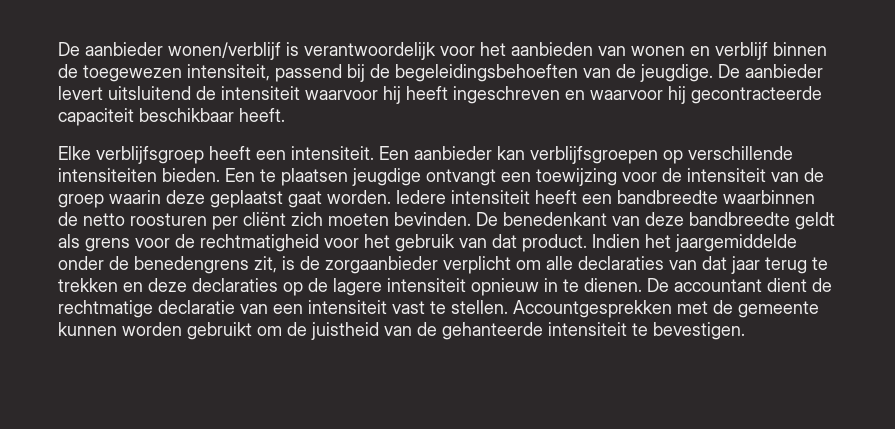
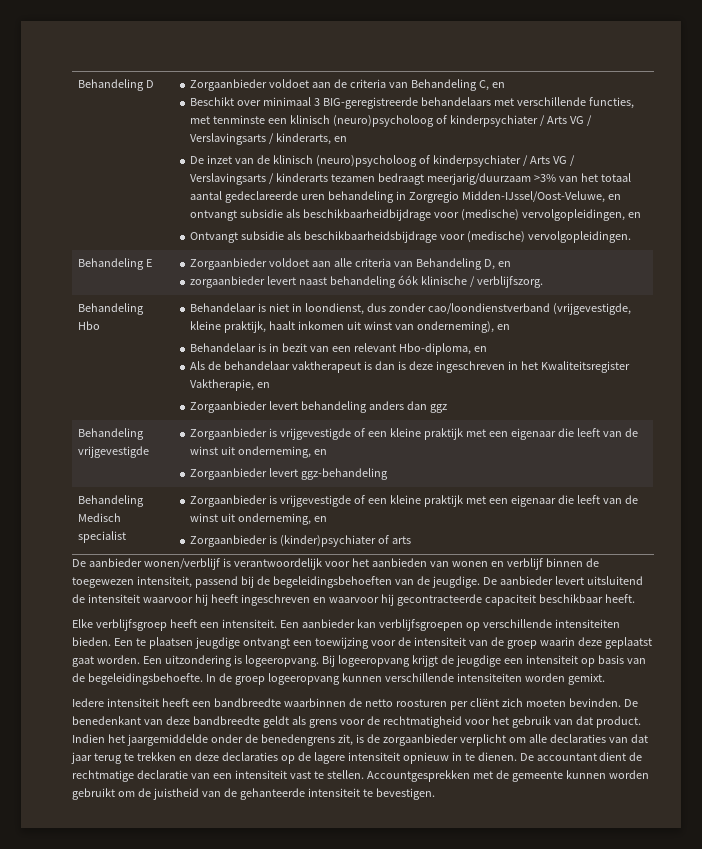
(58, 49) none -> [77,79,154,91] [190,79,505,91] [190,97,634,109] [190,115,592,127] [190,133,347,145] [190,155,575,167] [190,173,631,185] [190,191,621,203] [190,209,641,221] [190,231,631,243] [77,258,152,270] [190,258,511,270] [190,275,543,288] [77,303,144,315] [77,321,100,330] [190,303,631,315] [190,321,510,333] [190,343,487,355] [190,361,630,373] [190,379,271,391] [190,401,447,413] [77,428,144,440] [77,446,149,458] [190,428,638,440] [190,446,327,458] [190,468,388,480] [77,495,144,507] [77,513,121,522] [77,531,126,543] [190,495,638,507] [190,513,327,525] [190,535,411,547] Behandeling D | Zorgaanbieder voldoet aan de criteria van Behandeling C, en // Beschikt over minimaal 3 BIG-geregistreerde behandelaars met verschillende functies, met tenminste een klinisch (neuro)psycholoog of kinderpsychiater / Arts VG / Verslavingsarts / kinderarts, en // De inzet van de klinisch (neuro)psycholoog of kinderpsychiater / Arts VG / Verslavingsarts / kinderarts tezamen bedraagt meerjarig/duurzaam >3% van het totaal aantal gedeclareerde uren behandeling in Zorgregio Midden-IJssel/Oost-Veluwe, en ontvangt subsidie als beschikbaarheidbijdrage voor (medische) vervolgopleidingen, en // Ontvangt subsidie als beschikbaarheidsbijdrage voor (medische) vervolgopleidingen. // Behandeling E | Zorgaanbieder voldoet aan alle criteria van Behandeling D, en // zorgaanbieder levert naast behandeling óók klinische / verblijfszorg. // Behandeling Hbo | Behandelaar is niet in loondienst, dus zonder cao/loondienstverband (vrijgevestigde, kleine praktijk, haalt inkomen uit winst van onderneming), en // Behandelaar is in bezit van een relevant Hbo-diploma, en // Als de behandelaar vaktherapeut is dan is deze ingeschreven in het Kwaliteitsregister Vaktherapie, en // Zorgaanbieder levert behandeling anders dan ggz // Behandeling vrijgevestigde | Zorgaanbieder is vrijgevestigde of een kleine praktijk met een eigenaar die leeft van de winst uit onderneming, en // Zorgaanbieder levert ggz-behandeling // Behandeling Medisch specialist | Zorgaanbieder is vrijgevestigde of een kleine praktijk met een eigenaar die leeft van de winst uit onderneming, en // Zorgaanbieder is (kinder)psychiater of arts //
(391, 197) none -> [142,655,646,667] [72,673,605,685] Een uitzondering is logeeropvang. Bij logeeropvang krijgt de jeugdige een intensiteit op basis van de begeleidingsbehoefte. In de groep logeeropvang kunnen verschillende intensiteiten worden gemixt. //

